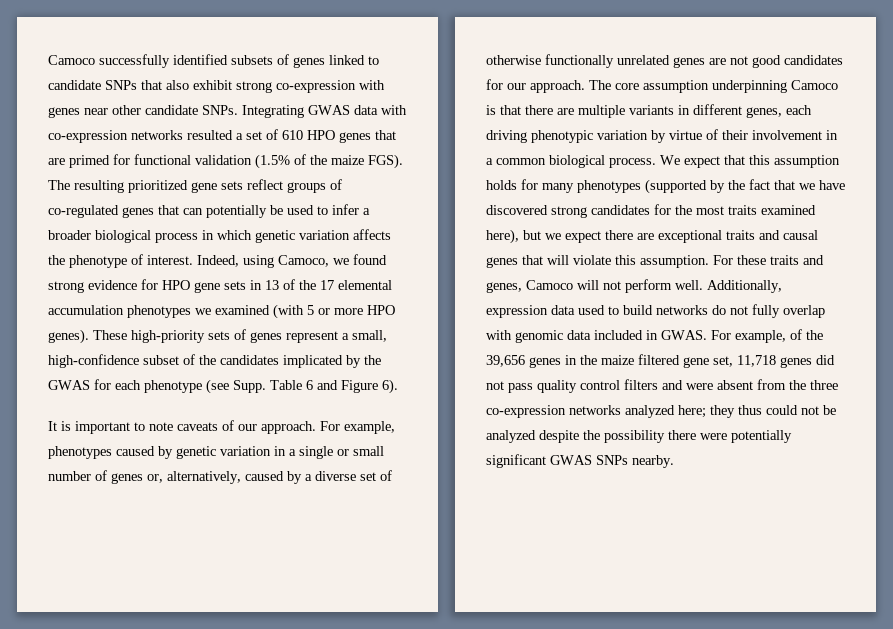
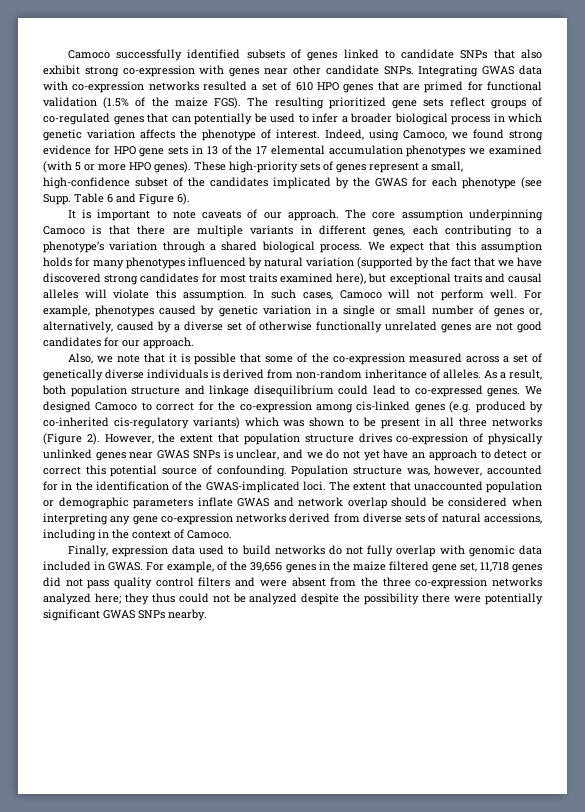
(316, 427) none -> [345,209,543,221] [43,225,542,237] [43,241,543,253] [43,257,542,269] [43,273,542,285] [43,289,518,301] The core assumption underpinning Camoco is that there are multiple variants in different genes, each contributing to a phenotype’s variation through a shared biological process. We expect that this assumption holds for many phenotypes influenced by natural variation (supported by the fact that we have discovered strong candidates for most traits examined here), but exceptional traits and causal alleles will violate this assumption. In such cases, Camoco will not perform well.
[589,80,838,93] [486,104,812,118] [486,129,838,143] [486,155,840,168] [486,179,845,194] [486,204,816,218] [486,229,818,244] [486,255,824,268] [486,279,782,293] The core assumption underpinning Camoco is that there are multiple variants in different genes, each driving phenotypic variation by virtue of their involvement in a common biological process. We expect that this assumption holds for many phenotypes (supported by the fact that we have discovered strong candidates for the most traits examined here), but we expect there are exceptional traits and causal genes that will violate this assumption. For these traits and genes, Camoco will not perform well. Additionally, -> [67,353,542,365] [43,369,542,381] [42,385,542,397] [43,401,544,413] [43,417,542,429] [43,433,543,445] [43,449,542,461] [43,465,542,477] [43,481,542,493] [43,497,542,509] [43,513,542,525] [43,529,232,541] [67,545,108,557] // Also, we note that it is possible that some of the co-expression measured across a set of genetically diverse individuals is derived from non-random inheritance of alleles. As a result, both population structure and linkage disequilibrium could lead to co-expressed genes. We designed Camoco to correct for the co-expression among cis-linked genes (e.g. produced by co-inherited cis-regulatory variants) which was shown to be present in all three networks (Figure 2). However, the extent that population structure drives co-expression of physically unlinked genes near GWAS SNPs is unclear, and we do not yet have an approach to detect or correct this potential source of confounding. Population structure was, however, accounted for in the identification of the GWAS-implicated loci. The extent that unaccounted population or demographic parameters inflate GWAS and network overlap should be considered when interpreting any gene co-expression networks derived from diverse sets of natural accessions, including in the context of Camoco. // Finally,

